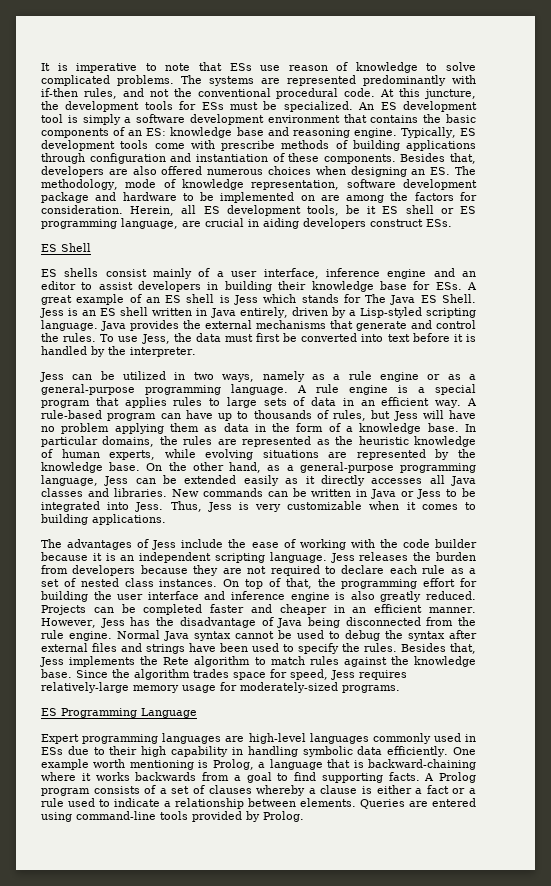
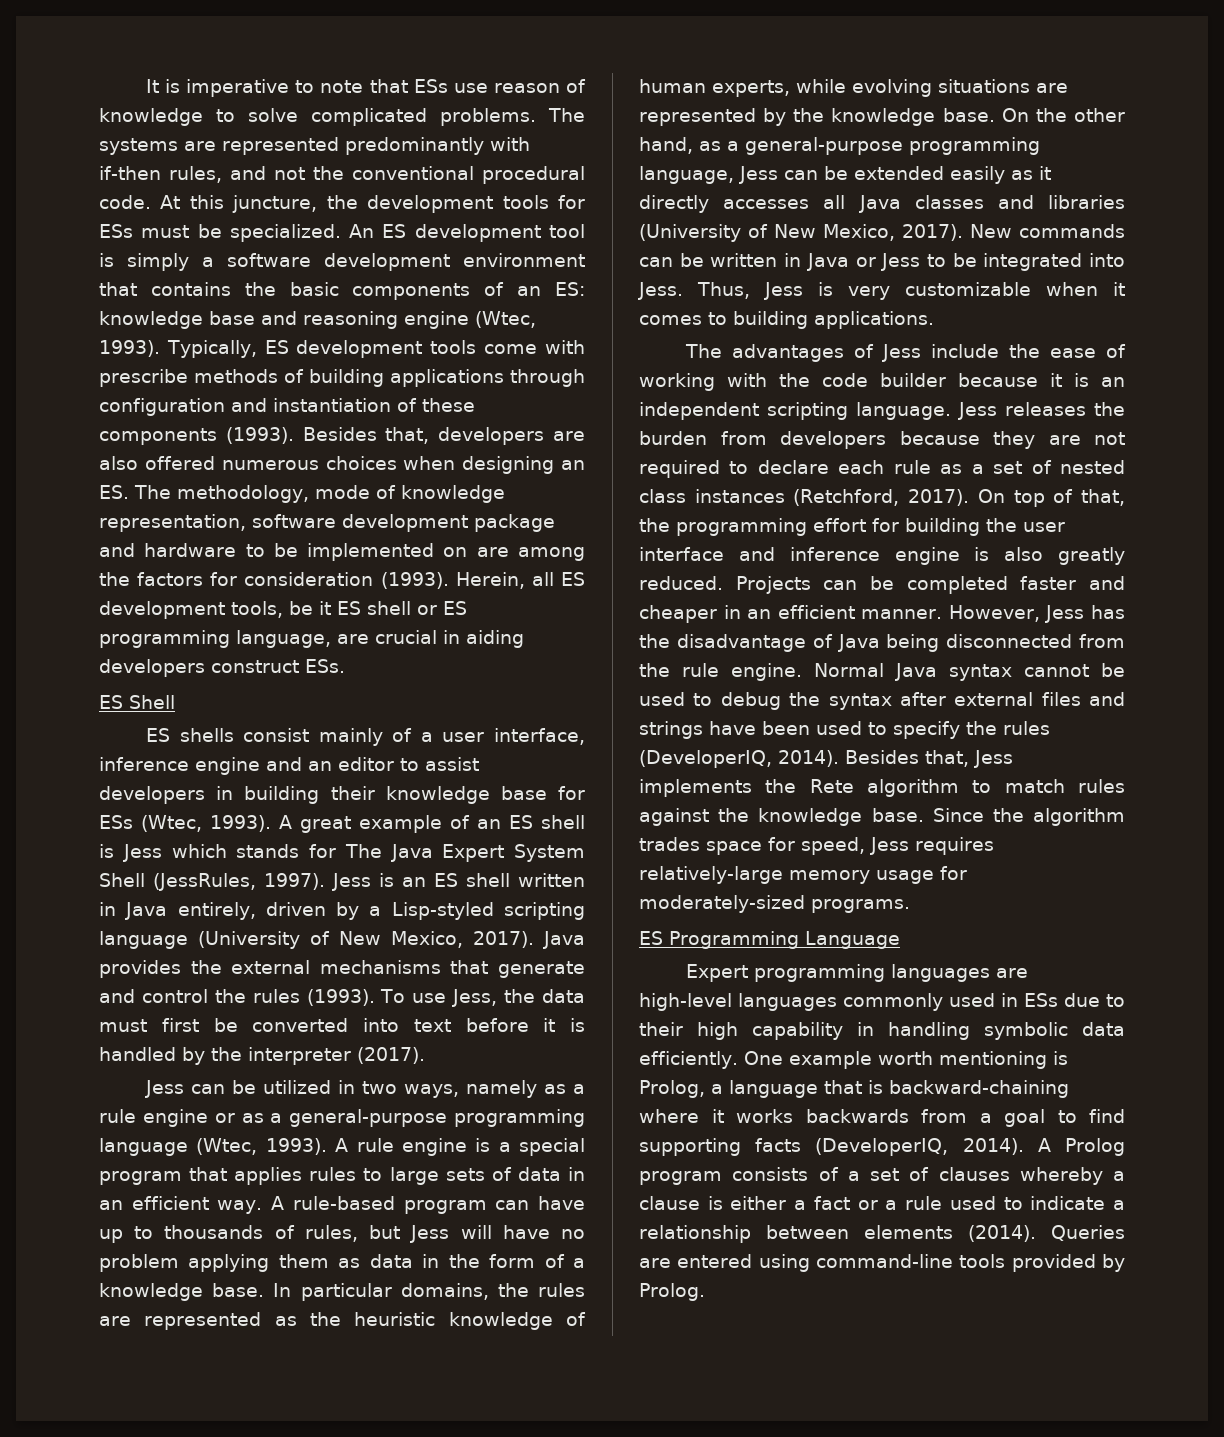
[353,128,397,138] engine. -> [404,311,536,329] [99,340,160,357] engine (Wtec, 1993).
[323,154,396,164] components. -> [99,427,294,445] components (1993).
[41,205,123,214] consideration. -> [244,572,449,589] consideration (1993).
[435,282,462,290] ESs. -> [99,815,271,832] ESs (Wtec, 1993).
[420,294,476,303] ES Shell. -> [442,844,585,862] [99,873,325,891] Expert System Shell (JessRules, 1997).
[41,320,98,331] language. -> [99,931,534,949] language (University of New Mexico, 2017).
[63,333,97,342] rules. -> [252,989,375,1006] rules (1993).
[130,347,196,357] interpreter. -> [248,1047,425,1065] interpreter (2017).
[231,384,288,395] language. -> [99,1138,327,1156] language (Wtec, 1993).
[113,488,167,497] libraries. -> [1048,195,1125,209] [639,224,963,242] libraries (University of New Mexico, 2017).
[159,579,218,587] instances. -> [694,489,970,506] instances (Retchford, 2017).
[364,643,397,652] rules. -> [1003,721,1050,735] [639,750,839,768] rules (DeveloperIQ, 2014).
[388,772,420,781] facts. -> [755,1138,1024,1156] facts (DeveloperIQ, 2014).
[300,798,356,807] elements. -> [864,1225,1036,1242] elements (2014).

